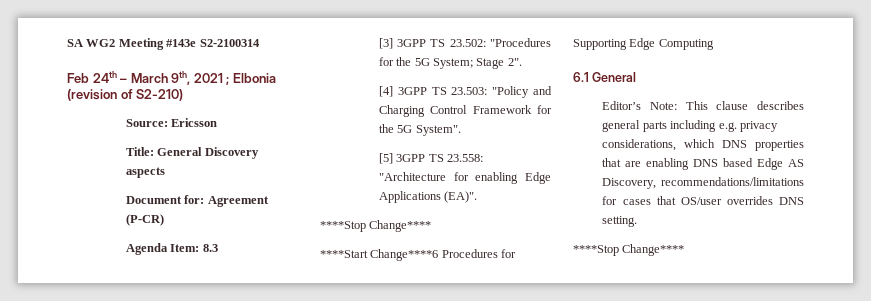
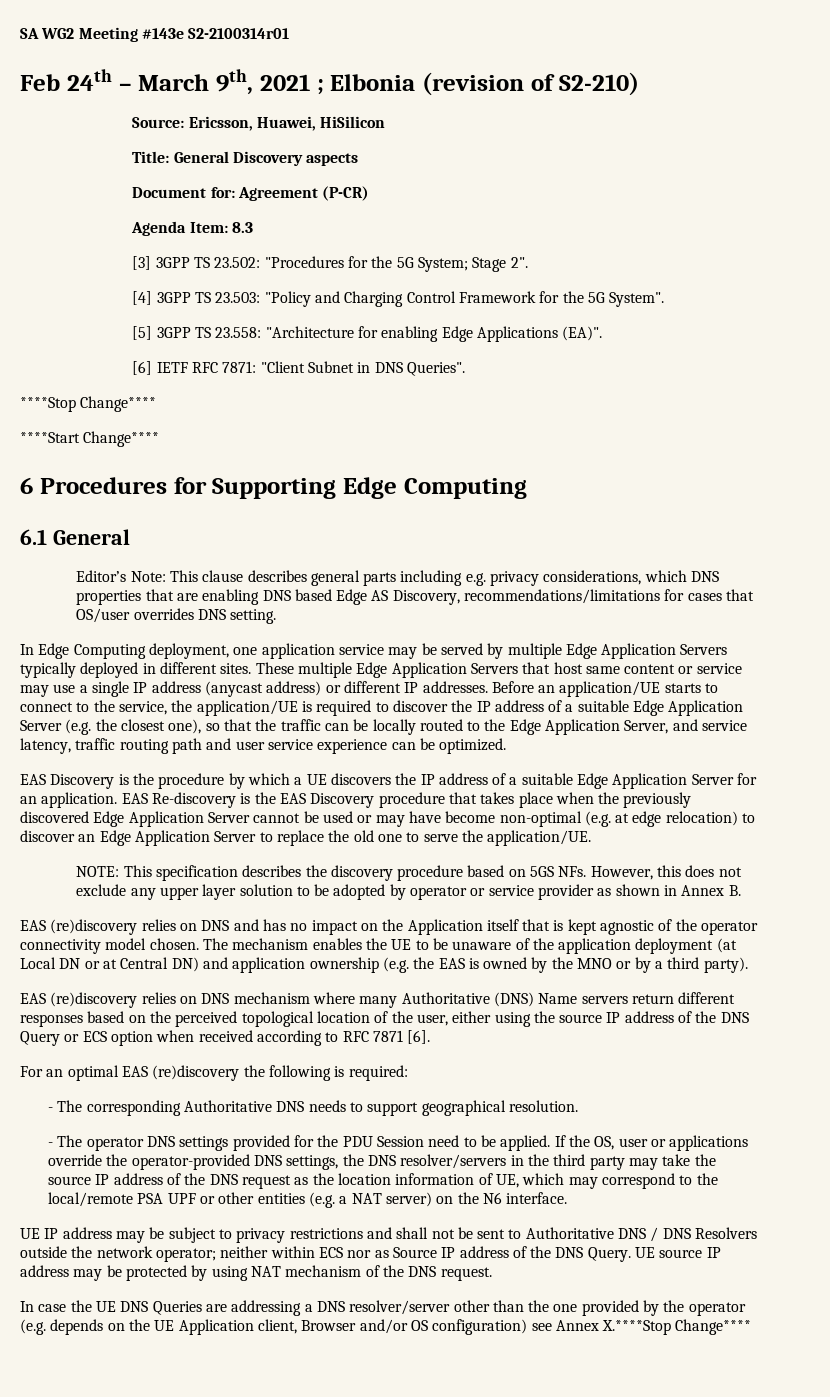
[199,39,260,47] S2-2100314 -> [188,28,290,39] S2-2100314r01
[171,118,218,127] Ericsson -> [188,116,386,131] Ericsson, Huawei, HiSilicon
(478, 197) none -> [132,361,465,376] // [6] IETF RFC 7871: "Client Subnet in DNS Queries".
[370,249,439,261] Change****6 -> [83,431,160,447] [20,477,33,494] Change**** // 6
[573,245,619,256] ****Stop -> [20,643,728,659] [20,662,742,678] [20,681,719,697] [20,700,744,716] [20,719,748,735] [20,738,507,754] [20,773,758,789] [20,792,692,808] [20,811,756,827] [20,830,592,846] [76,865,742,881] [76,884,741,900] [20,919,759,935] [20,938,737,954] [20,957,748,973] [20,992,736,1008] [20,1011,749,1027] [20,1030,431,1046] [20,1065,408,1081] [48,1100,578,1116] [48,1135,749,1151] [48,1154,716,1170] [48,1173,718,1189] [48,1192,568,1208] [20,1227,758,1243] [20,1246,721,1262] [20,1265,492,1281] [20,1300,746,1316] [20,1319,672,1335] In Edge Computing deployment, one application service may be served by multiple Edge Application Servers typically deployed in different sites. These multiple Edge Application Servers that host same content or service may use a single IP address (anycast address) or different IP addresses. Before an application/UE starts to connect to the service, the application/UE is required to discover the IP address of a suitable Edge Application Server (e.g. the closest one), so that the traffic can be locally routed to the Edge Application Server, and service latency, traffic routing path and user service experience can be optimized. // EAS Discovery is the procedure by which a UE discovers the IP address of a suitable Edge Application Server for an application. EAS Re-discovery is the EAS Discovery procedure that takes place when the previously discovered Edge Application Server cannot be used or may have become non-optimal (e.g. at edge relocation) to discover an Edge Application Server to replace the old one to serve the application/UE. // NOTE: This specification describes the discovery procedure based on 5GS NFs. However, this does not exclude any upper layer solution to be adopted by operator or service provider as shown in Annex B. // EAS (re)discovery relies on DNS and has no impact on the Application itself that is kept agnostic of the operator connectivity model chosen. The mechanism enables the UE to be unaware of the application deployment (at Local DN or at Central DN) and application ownership (e.g. the EAS is owned by the MNO or by a third party). // EAS (re)discovery relies on DNS mechanism where many Authoritative (DNS) Name servers return different responses based on the perceived topological location of the user, either using the source IP address of the DNS Query or ECS option when received according to RFC 7871 [6]. // For an optimal EAS (re)discovery the following is required: // - The corresponding Authoritative DNS needs to support geographical resolution. // - The operator DNS settings provided for the PDU Session need to be applied. If the OS, user or applications override the operator-provided DNS settings, the DNS resolver/servers in the third party may take the source IP address of the DNS request as the location information of UE, which may correspond to the local/remote PSA UPF or other entities (e.g. a NAT server) on the N6 interface. // UE IP address may be subject to privacy restrictions and shall not be sent to Authoritative DNS / DNS Resolvers outside the network operator; neither within ECS nor as Source IP address of the DNS Query. UE source IP address may be protected by using NAT mechanism of the DNS request. // In case the UE DNS Queries are addressing a DNS resolver/server other than the one provided by the operator (e.g. depends on the UE Application client, Browser and/or OS configuration) see Annex X.****Stop

